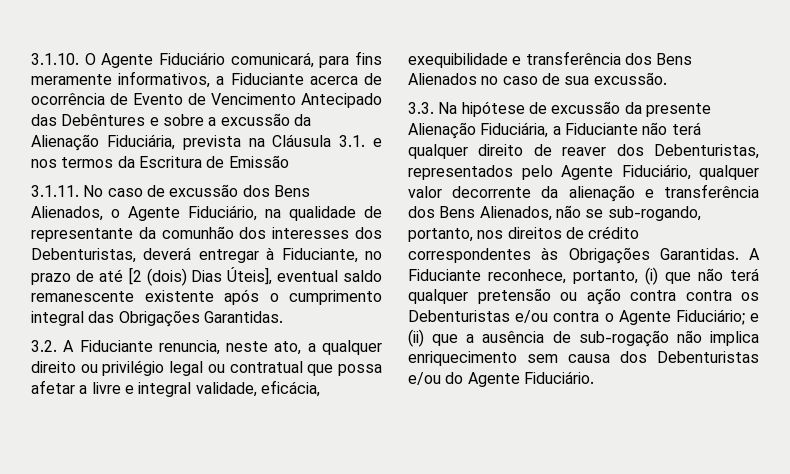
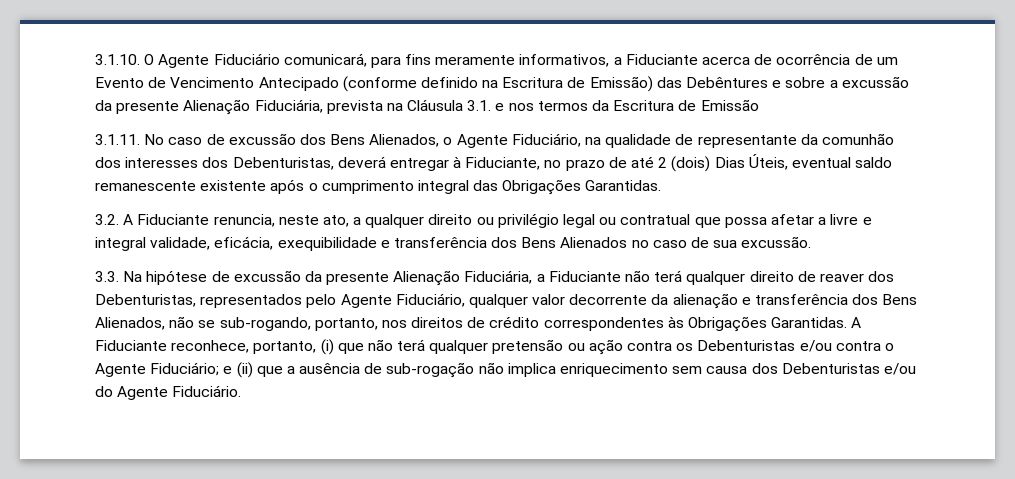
(128, 99) none -> [876,57,898,65] um
(382, 100) none -> [342,76,653,92] (conforme definido na Escritura de Emissão)
(311, 120) none -> [116,101,180,114] presente
[127,267,142,285] [2 -> [658,157,668,168] 2
[227,267,273,285] Úteis], -> [748,154,788,170] Úteis,
[685,290,732,301] contra -> (673, 346) none

